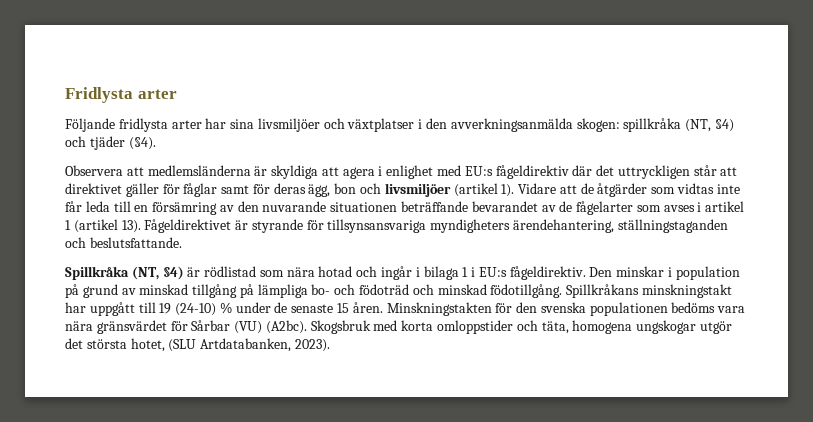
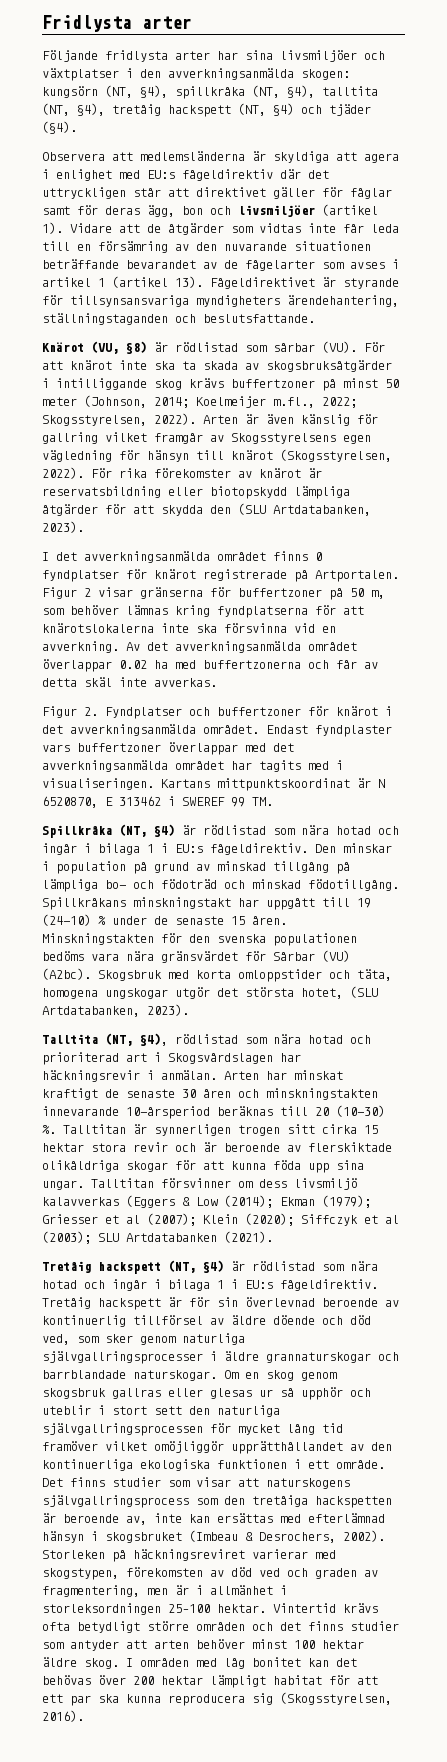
[623,118,682,132] spillkråka -> [42,85,378,99] [42,103,231,117] kungsörn (NT, §4), spillkråka (NT, §4), talltita (NT, §4), tretåig hackspett
(182, 242) none -> [42,341,385,354] [42,360,392,372] [42,378,399,391] [42,395,357,408] [42,413,378,426] [42,432,371,444] [42,449,392,462] [42,467,322,479] [42,486,350,499] [42,503,371,516] [42,521,84,533] [42,551,322,563] [42,569,399,582] [42,587,385,600] [42,605,364,618] [42,623,336,633] [42,641,357,653] [42,659,378,672] [42,677,217,687] [42,706,392,719] [42,724,392,737] [42,742,294,755] [42,760,343,772] [42,778,385,791] [42,796,273,808] // Knärot (VU, §8) är rödlistad som sårbar (VU). För att knärot inte ska ta skada av skogsbruksåtgärder i intilliggande skog krävs buffertzoner på minst 50 meter (Johnson, 2014; Koelmeijer m.fl., 2022; Skogsstyrelsen, 2022). Arten är även känslig för gallring vilket framgår av Skogsstyrelsens egen vägledning för hänsyn till knärot (Skogsstyrelsen, 2022). För rika förekomster av knärot är reservatsbildning eller biotopskydd lämpliga åtgärder för att skydda den (SLU Artdatabanken, 2023). // I det avverkningsanmälda området finns 0 fyndplatser för knärot registrerade på Artportalen. Figur 2 visar gränserna för buffertzoner på 50 m, som behöver lämnas kring fyndplatserna för att knärotslokalerna inte ska försvinna vid en avverkning. Av det avverkningsanmälda området överlappar 0.02 ha med buffertzonerna och får av detta skäl inte avverkas. // Figur 2. Fyndplatser och buffertzoner för knärot i det avverkningsanmälda området. Endast fyndplaster vars buffertzoner överlappar med det avverkningsanmälda området har tagits med i visualiseringen. Kartans mittpunktskoordinat är N 6520870, E 313462 i SWEREF 99 TM.
(330, 345) none -> [42,1033,371,1046] [42,1052,301,1065] [42,1070,343,1082] [42,1088,378,1100] [42,1105,385,1119] [42,1124,378,1136] [42,1142,392,1152] [42,1160,364,1173] [42,1178,357,1190] [42,1195,371,1208] [42,1213,399,1226] [42,1231,273,1244] [42,1260,378,1274] [42,1279,378,1291] [42,1297,399,1310] [42,1315,371,1327] [42,1333,245,1345] [42,1351,399,1364] [42,1370,337,1381] [42,1387,371,1400] [42,1405,280,1417] [42,1423,343,1436] [42,1441,392,1454] [42,1459,385,1471] [42,1477,350,1489] [42,1495,392,1508] [42,1513,385,1525] [42,1530,385,1543] [42,1549,336,1562] [42,1567,378,1580] [42,1585,287,1597] [42,1603,378,1615] [42,1621,399,1633] [42,1639,364,1651] [42,1657,357,1669] [42,1675,378,1688] [42,1692,392,1706] [42,1710,84,1722] // Talltita (NT, §4), rödlistad som nära hotad och prioriterad art i Skogsvårdslagen har häckningsrevir i anmälan. Arten har minskat kraftigt de senaste 30 åren och minskningstakten innevarande 10-årsperiod beräknas till 20 (10-30) %. Talltitan är synnerligen trogen sitt cirka 15 hektar stora revir och är beroende av flerskiktade olikåldriga skogar för att kunna föda upp sina ungar. Talltitan försvinner om dess livsmiljö kalavverkas (Eggers & Low (2014); Ekman (1979); Griesser et al (2007); Klein (2020); Siffczyk et al (2003); SLU Artdatabanken (2021). // Tretåig hackspett (NT, §4) är rödlistad som nära hotad och ingår i bilaga 1 i EU:s fågeldirektiv. Tretåig hackspett är för sin överlevnad beroende av kontinuerlig tillförsel av äldre döende och död ved, som sker genom naturliga självgallringsprocesser i äldre grannaturskogar och barrblandade naturskogar. Om en skog genom skogsbruk gallras eller glesas ur så upphör och uteblir i stort sett den naturliga självgallringsprocessen för mycket lång tid framöver vilket omöjliggör upprätthållandet av den kontinuerliga ekologiska funktionen i ett område. Det finns studier som visar att naturskogens självgallringsprocess som den tretåiga hackspetten är beroende av, inte kan ersättas med efterlämnad hänsyn i skogsbruket (Imbeau & Desrochers, 2002). Storleken på häckningsreviret varierar med skogstypen, förekomsten av död ved och graden av fragmentering, men är i allmänhet i storleksordningen 25–100 hektar. Vintertid krävs ofta betydligt större områden och det finns studier som antyder att arten behöver minst 100 hektar äldre skog. I områden med låg bonitet kan det behövas över 200 hektar lämpligt habitat för att ett par ska kunna reproducera sig (Skogsstyrelsen, 2016).

